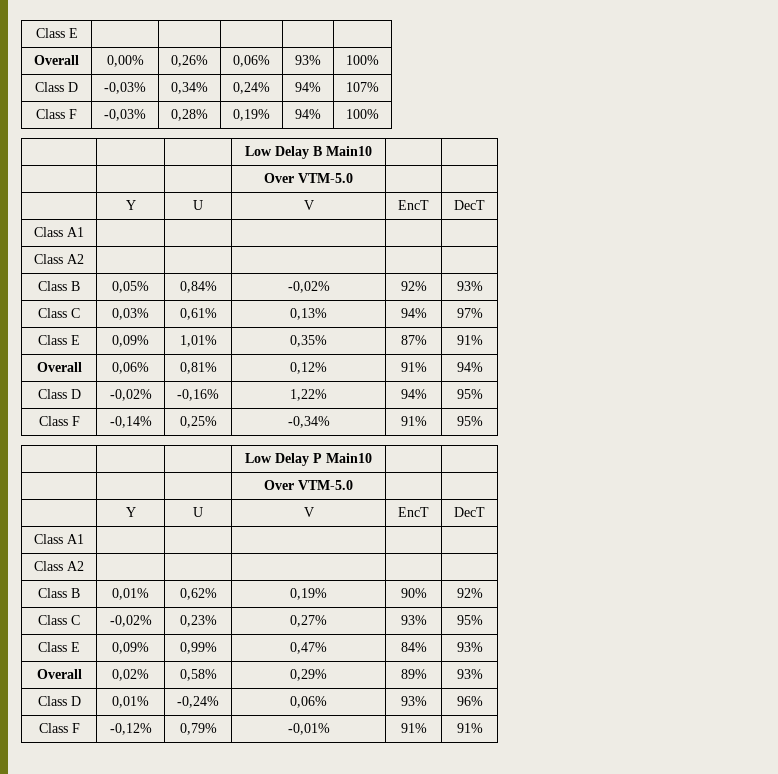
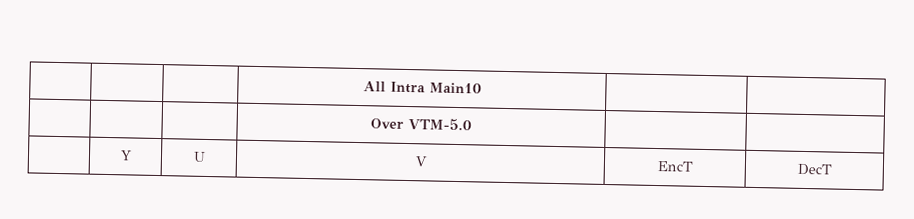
[35,28,78,38] [34,55,79,65] [106,55,144,67] [171,55,208,67] [233,55,270,67] [295,55,321,65] [346,55,379,65] [35,82,78,92] [104,82,146,94] [171,82,208,94] [233,82,270,94] [295,82,321,92] [346,82,379,92] [36,109,77,119] [104,109,146,121] [171,109,208,121] [233,109,270,121] [295,109,321,119] [346,109,379,119] [244,146,372,159] [264,173,353,183] [125,200,136,210] [193,200,203,210] [303,200,314,210] [398,200,429,210] [454,200,485,210] [34,227,84,237] [34,254,84,264] [38,281,80,291] [112,281,149,293] [179,281,217,293] [287,281,330,293] [400,281,427,291] [456,281,483,291] [38,308,80,318] [112,308,149,320] [179,308,217,320] [290,308,327,320] [400,308,427,318] [456,308,483,318] [38,335,80,345] [112,335,149,347] [179,335,217,347] [290,335,327,347] [400,335,427,345] [456,335,483,345] [36,362,82,372] [112,362,149,374] [179,362,217,374] [290,362,327,374] [400,362,427,372] [456,362,483,372] [37,389,81,399] [109,389,152,401] [177,389,219,401] [290,389,327,401] [400,389,427,399] [456,389,483,399] [38,416,80,426] [109,416,152,428] [179,416,217,428] [287,416,330,428] [400,416,427,426] [456,416,483,426] [244,453,372,466] [264,480,353,490] [125,507,136,517] [193,507,203,517] [303,507,314,517] [398,507,429,517] [454,507,485,517] [34,534,84,544] [34,561,84,571] [38,588,80,598] [112,588,149,600] [179,588,217,600] [290,588,327,600] [400,588,427,598] [456,588,483,598] [38,615,80,625] [109,615,152,627] [179,615,217,627] [290,615,327,627] [400,615,427,625] [456,615,483,625] [38,642,80,652] [112,642,149,654] [179,642,217,654] [290,642,327,654] [400,642,427,652] [456,642,483,652] [36,669,82,679] [112,669,149,681] [179,669,217,681] [290,669,327,681] [400,669,427,679] [456,669,483,679] [37,696,81,706] [112,696,149,708] [177,696,219,708] [290,696,327,708] [400,696,427,706] [456,696,483,706] [38,723,80,733] [109,723,152,735] [179,723,217,735] [287,723,330,735] [400,723,427,733] [456,723,483,733] Class E | | | | | // Overall | 0,00% | 0,26% | 0,06% | 93% | 100% // Class D | -0,03% | 0,34% | 0,24% | 94% | 107% // Class F | -0,03% | 0,28% | 0,19% | 94% | 100% // | | | Low Delay B Main10 | | // | | | Over VTM-5.0 | | // | Y | U | V | EncT | DecT // Class A1 | | | | | // Class A2 | | | | | // Class B | 0,05% | 0,84% | -0,02% | 92% | 93% // Class C | 0,03% | 0,61% | 0,13% | 94% | 97% // Class E | 0,09% | 1,01% | 0,35% | 87% | 91% // Overall | 0,06% | 0,81% | 0,12% | 91% | 94% // Class D | -0,02% | -0,16% | 1,22% | 94% | 95% // Class F | -0,14% | 0,25% | -0,34% | 91% | 95% // | | | Low Delay P Main10 | | // | | | Over VTM-5.0 | | // | Y | U | V | EncT | DecT // Class A1 | | | | | // Class A2 | | | | | // Class B | 0,01% | 0,62% | 0,19% | 90% | 92% // Class C | -0,02% | 0,23% | 0,27% | 93% | 95% // Class E | 0,09% | 0,99% | 0,47% | 84% | 93% // Overall | 0,02% | 0,58% | 0,29% | 89% | 93% // Class D | 0,01% | -0,24% | 0,06% | 93% | 96% // Class F | -0,12% | 0,79% | -0,01% | 91% | 91% -> [362,81,482,94] [370,118,472,131] [119,150,132,161] [192,151,206,162] [414,156,428,167] [656,161,693,172] [796,163,832,176] | | | All Intra Main10 | | // | | | Over VTM-5.0 | | // | Y | U | V | EncT | DecT

